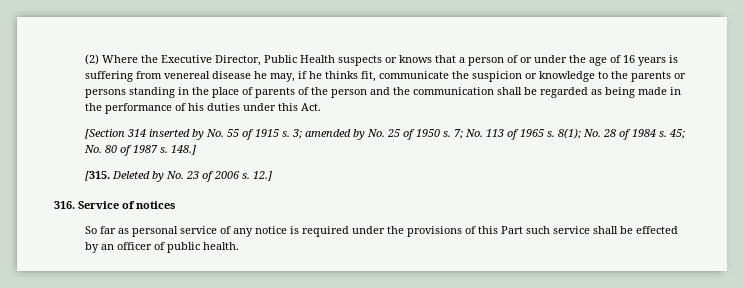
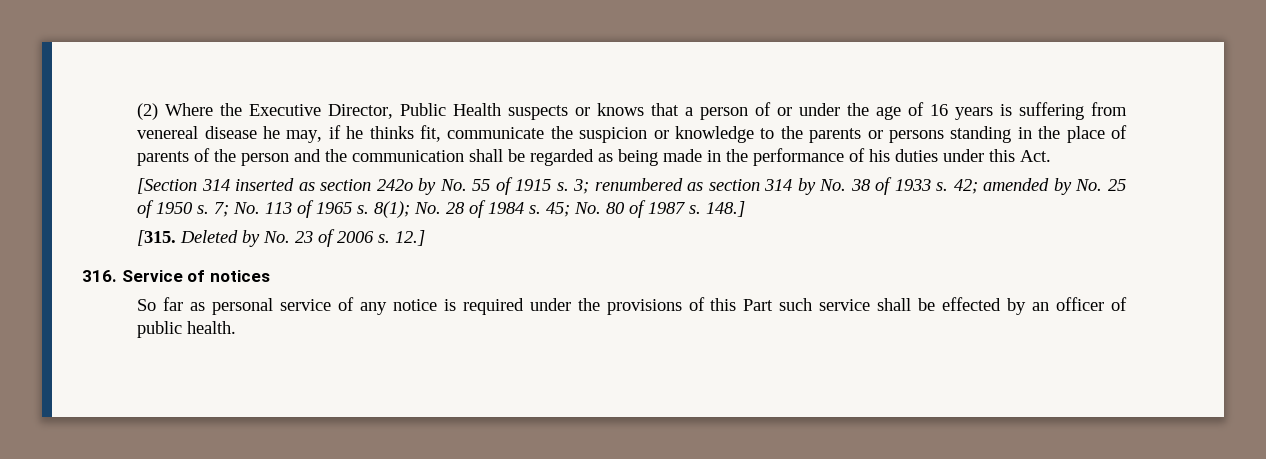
(190, 133) none -> [298,179,413,191] as section 242o
(302, 134) none -> [594,177,978,195] renumbered as section 314 by No. 38 of 1933 s. 42;

